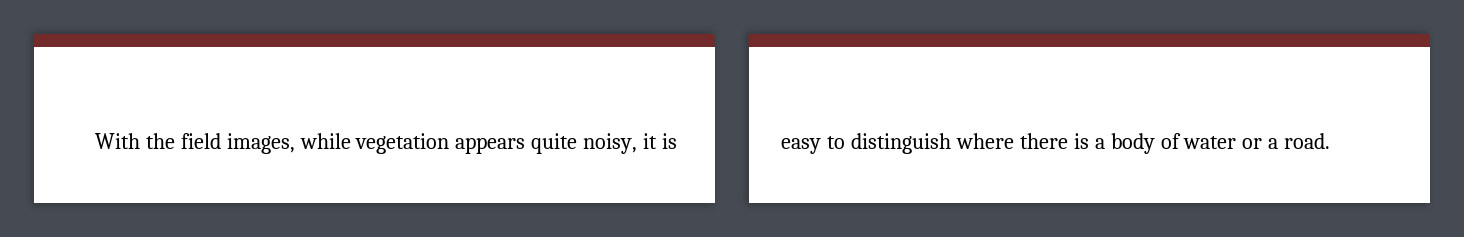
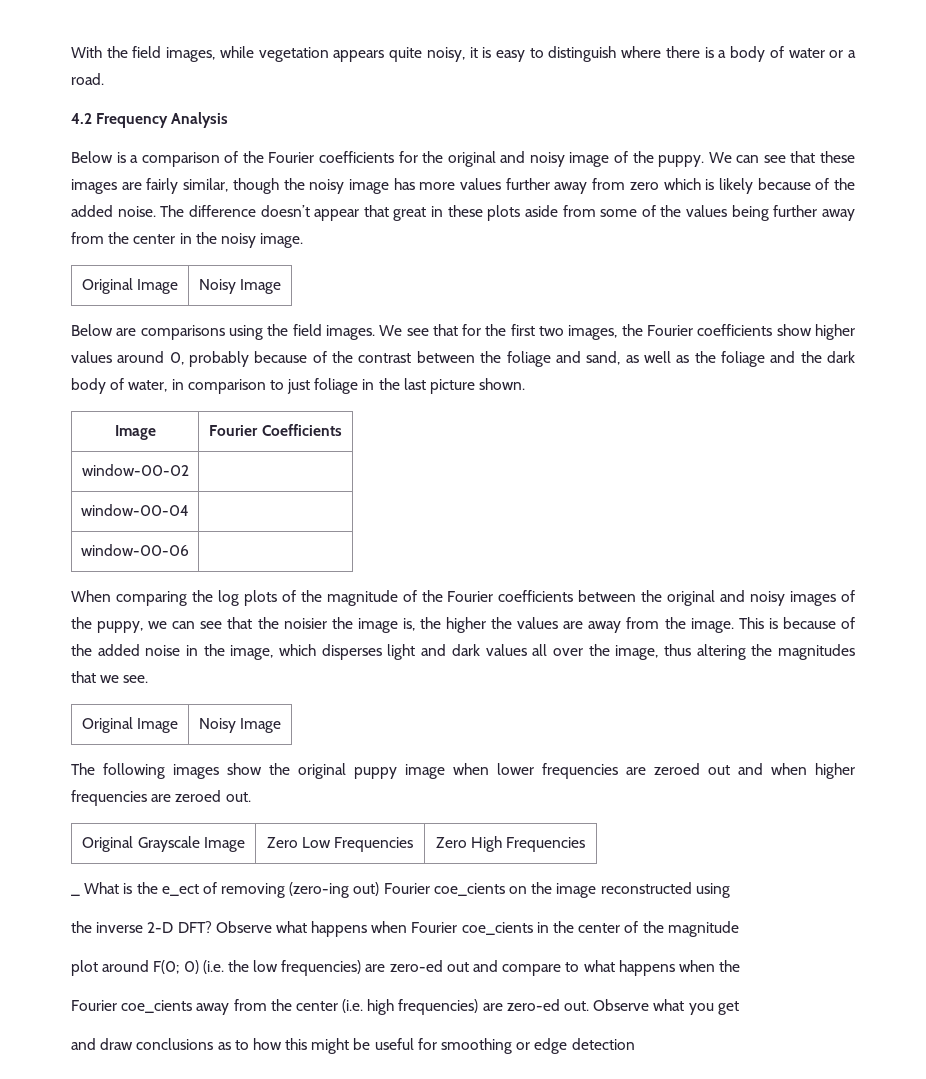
(1331, 141) none -> [71,112,229,128] [71,151,855,167] [71,178,856,194] [71,205,856,221] [71,232,304,248] [81,278,179,294] [198,279,282,294] [71,324,855,340] [71,351,856,367] [71,378,526,394] [114,425,156,440] [209,424,342,436] [81,464,189,476] [81,504,189,516] [81,544,189,556] [71,590,856,606] [71,617,855,633] [71,644,856,660] [71,671,149,683] [81,717,179,733] [198,718,282,733] [71,763,855,779] [71,790,251,806] [82,836,245,852] [266,837,414,852] [435,836,586,852] [71,894,80,896] [84,882,730,898] [71,921,739,937] [71,960,741,976] [71,999,739,1015] [71,1038,635,1054] // 4.2 Frequency Analysis // Below is a comparison of the Fourier coefficients for the original and noisy image of the puppy. We can see that these images are fairly similar, though the noisy image has more values further away from zero which is likely because of the added noise. The difference doesn’t appear that great in these plots aside from some of the values being further away from the center in the noisy image. // Original Image | Noisy Image // Below are comparisons using the field images. We see that for the first two images, the Fourier coefficients show higher values around 0, probably because of the contrast between the foliage and sand, as well as the foliage and the dark body of water, in comparison to just foliage in the last picture shown. // Image | Fourier Coefficients // window-00-02 | // window-00-04 | // window-00-06 | // When comparing the log plots of the magnitude of the Fourier coefficients between the original and noisy images of the puppy, we can see that the noisier the image is, the higher the values are away from the image. This is because of the added noise in the image, which disperses light and dark values all over the image, thus altering the magnitudes that we see. // Original Image | Noisy Image // The following images show the original puppy image when lower frequencies are zeroed out and when higher frequencies are zeroed out. // Original Grayscale Image | Zero Low Frequencies | Zero High Frequencies // _ What is the e_ect of removing (zero-ing out) Fourier coe_cients on the image reconstructed using // the inverse 2-D DFT? Observe what happens when Fourier coe_cients in the center of the magnitude // plot around F(0; 0) (i.e. the low frequencies) are zero-ed out and compare to what happens when the // Fourier coe_cients away from the center (i.e. high frequencies) are zero-ed out. Observe what you get // and draw conclusions as to how this might be useful for smoothing or edge detection

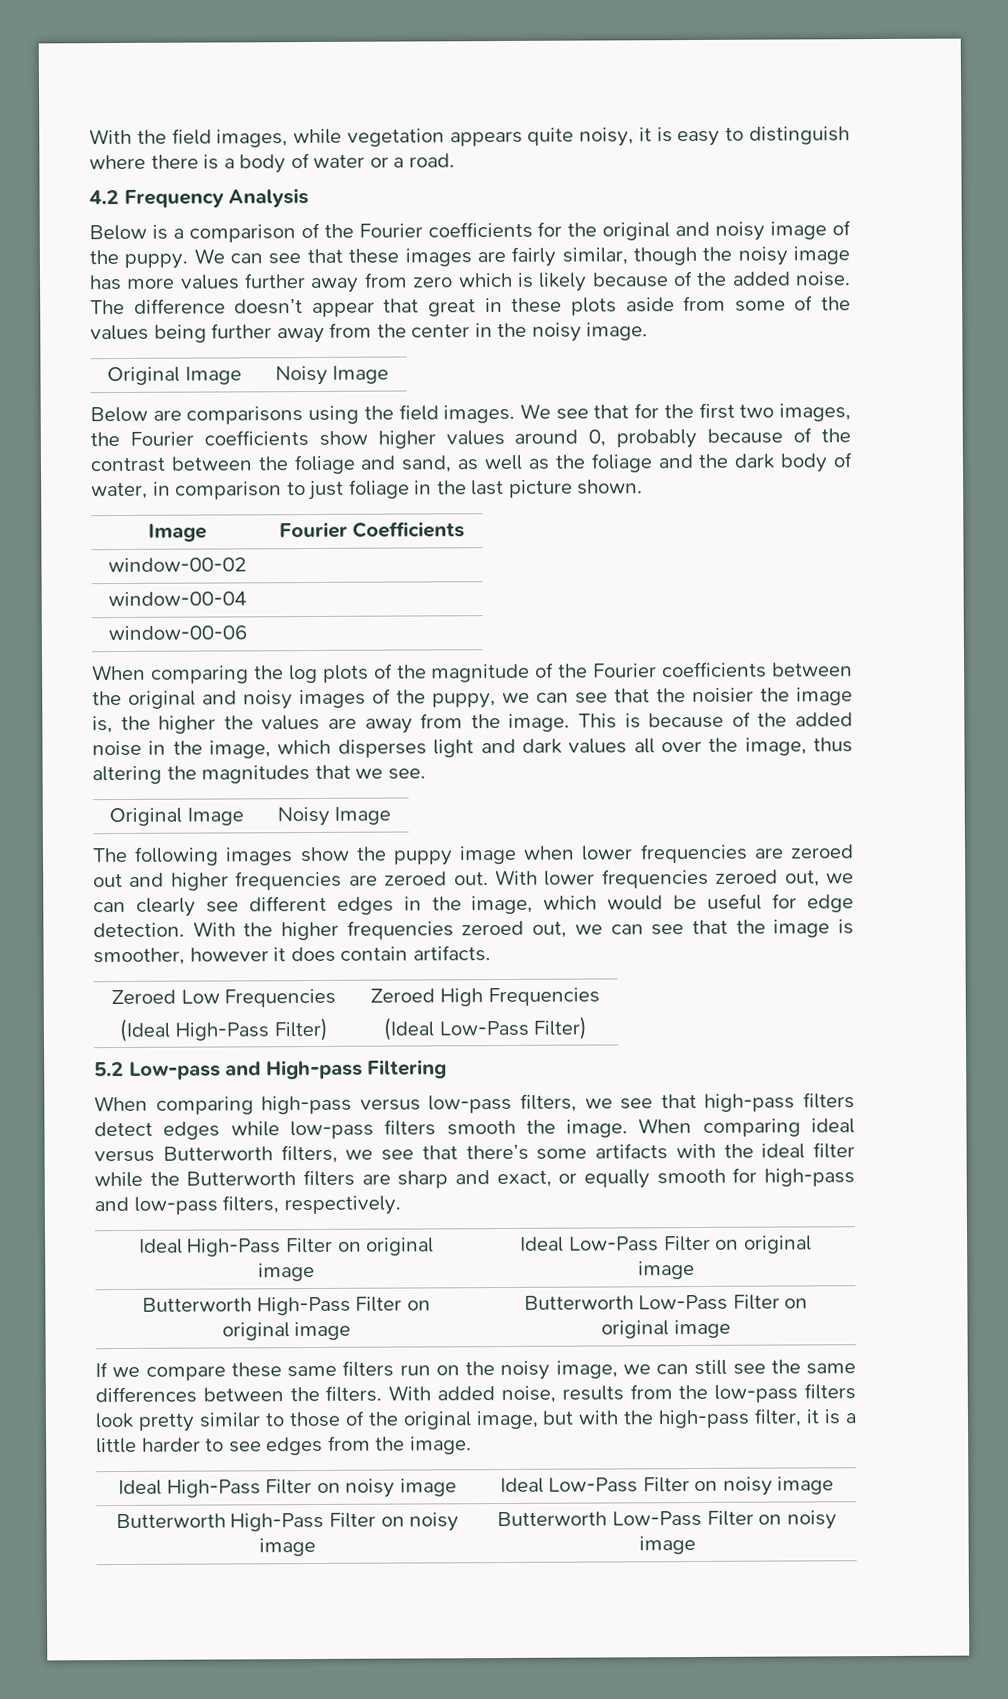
[298,763,346,779] original -> (387, 853) none
[771,763,807,775] when -> (165, 879) none
[82,836,245,852] [266,837,414,852] [435,836,586,852] [71,894,80,896] [84,882,730,898] [71,921,739,937] [71,960,741,976] [71,999,739,1015] [71,1038,635,1054] // Original Grayscale Image | Zero Low Frequencies | Zero High Frequencies // _ What is the e_ect of removing (zero-ing out) Fourier coe_cients on the image reconstructed using // the inverse 2-D DFT? Observe what happens when Fourier coe_cients in the center of the magnitude // plot around F(0; 0) (i.e. the low frequencies) are zero-ed out and compare to what happens when the // Fourier coe_cients away from the center (i.e. high frequencies) are zero-ed out. Observe what you get // and draw conclusions as to how this might be useful for smoothing or edge detection -> [494,868,854,889] [93,893,854,917] [93,919,855,941] [93,945,491,966] [110,988,337,1008] [119,1017,328,1043] [370,987,600,1007] [382,1016,588,1041] [94,1059,448,1080] [94,1092,856,1115] [94,1118,855,1140] [94,1142,855,1164] [94,1167,855,1189] [94,1195,401,1216] [138,1237,435,1257] [258,1262,315,1282] [520,1235,812,1254] [637,1261,695,1280] [142,1296,431,1316] [221,1321,352,1341] [523,1294,809,1311] [601,1319,731,1339] [95,1359,856,1381] [95,1383,857,1404] [95,1408,857,1432] [96,1435,472,1456] [118,1478,457,1498] [499,1476,835,1496] [115,1512,460,1532] [259,1537,316,1557] [497,1510,837,1530] [638,1536,696,1555] With lower frequencies zeroed out, we can clearly see different edges in the image, which would be useful for edge detection. With the higher frequencies zeroed out, we can see that the image is smoother, however it does contain artifacts. // Zeroed Low Frequencies // (Ideal High-Pass Filter) | Zeroed High Frequencies // (Ideal Low-Pass Filter) // 5.2 Low-pass and High-pass Filtering // When comparing high-pass versus low-pass filters, we see that high-pass filters detect edges while low-pass filters smooth the image. When comparing ideal versus Butterworth filters, we see that there’s some artifacts with the ideal filter while the Butterworth filters are sharp and exact, or equally smooth for high-pass and low-pass filters, respectively. // Ideal High-Pass Filter on original image | Ideal Low-Pass Filter on original image // Butterworth High-Pass Filter on original image | Butterworth Low-Pass Filter on original image // If we compare these same filters run on the noisy image, we can still see the same differences between the filters. With added noise, results from the low-pass filters look pretty similar to those of the original image, but with the high-pass filter, it is a little harder to see edges from the image. // Ideal High-Pass Filter on noisy image | Ideal Low-Pass Filter on noisy image // Butterworth High-Pass Filter on noisy image | Butterworth Low-Pass Filter on noisy image

